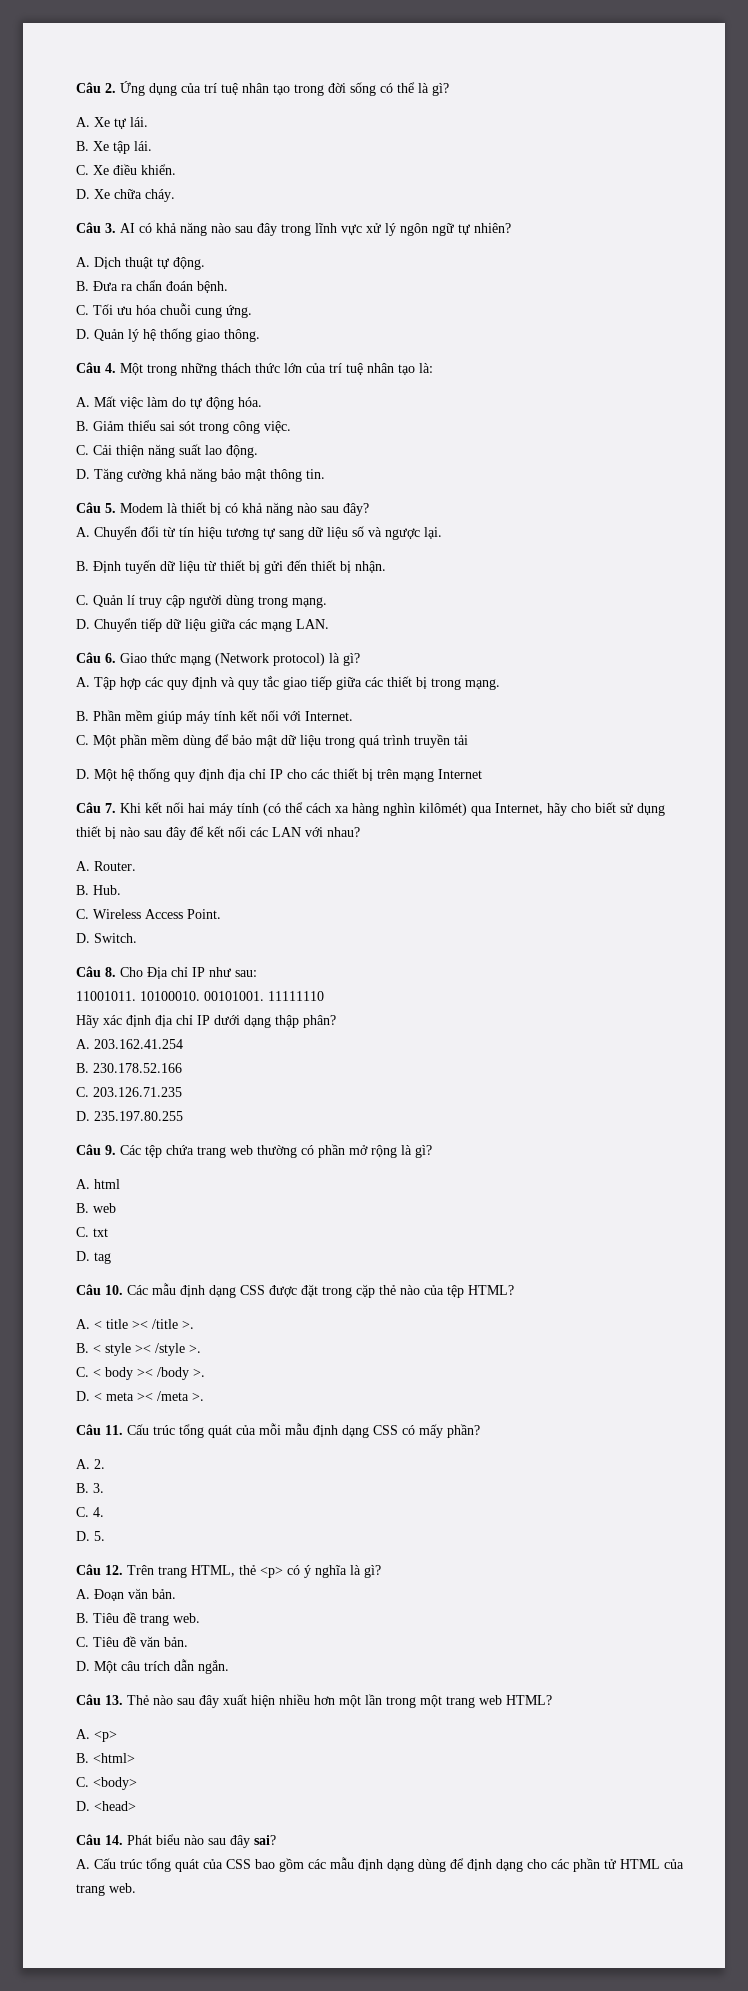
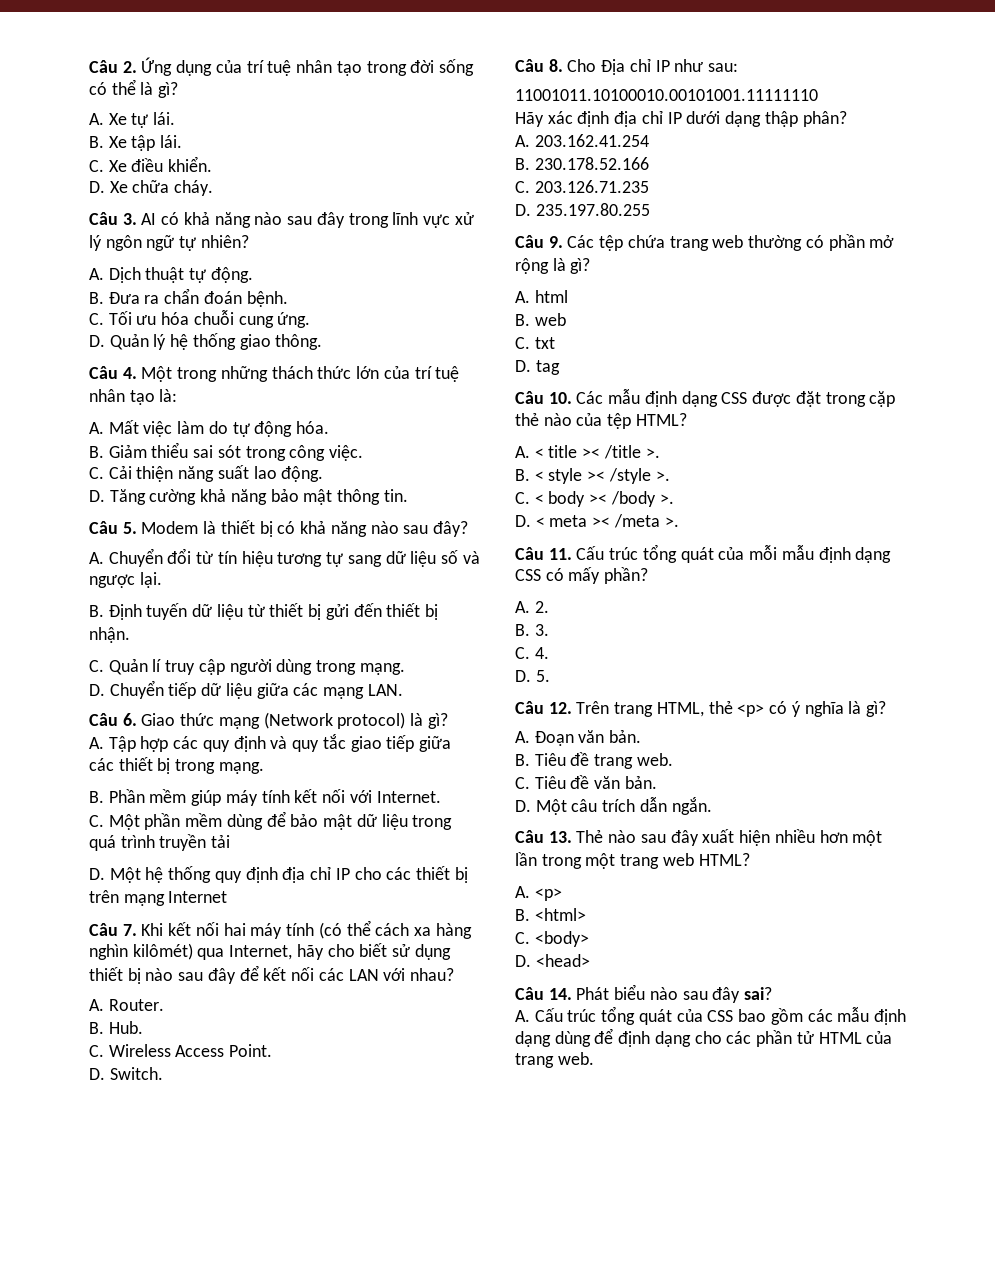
[76,991,324,1001] 11001011. 10100010. 00101001. 11111110 -> [515,89,818,101] 11001011.10100010.00101001.11111110

